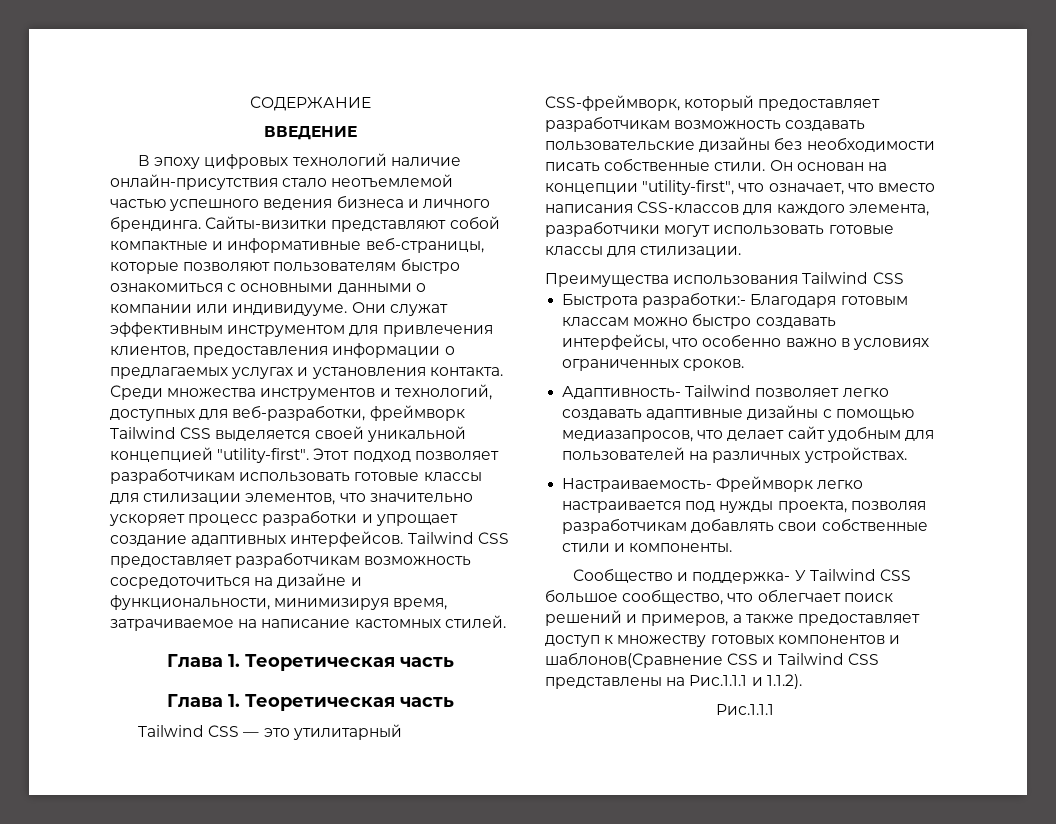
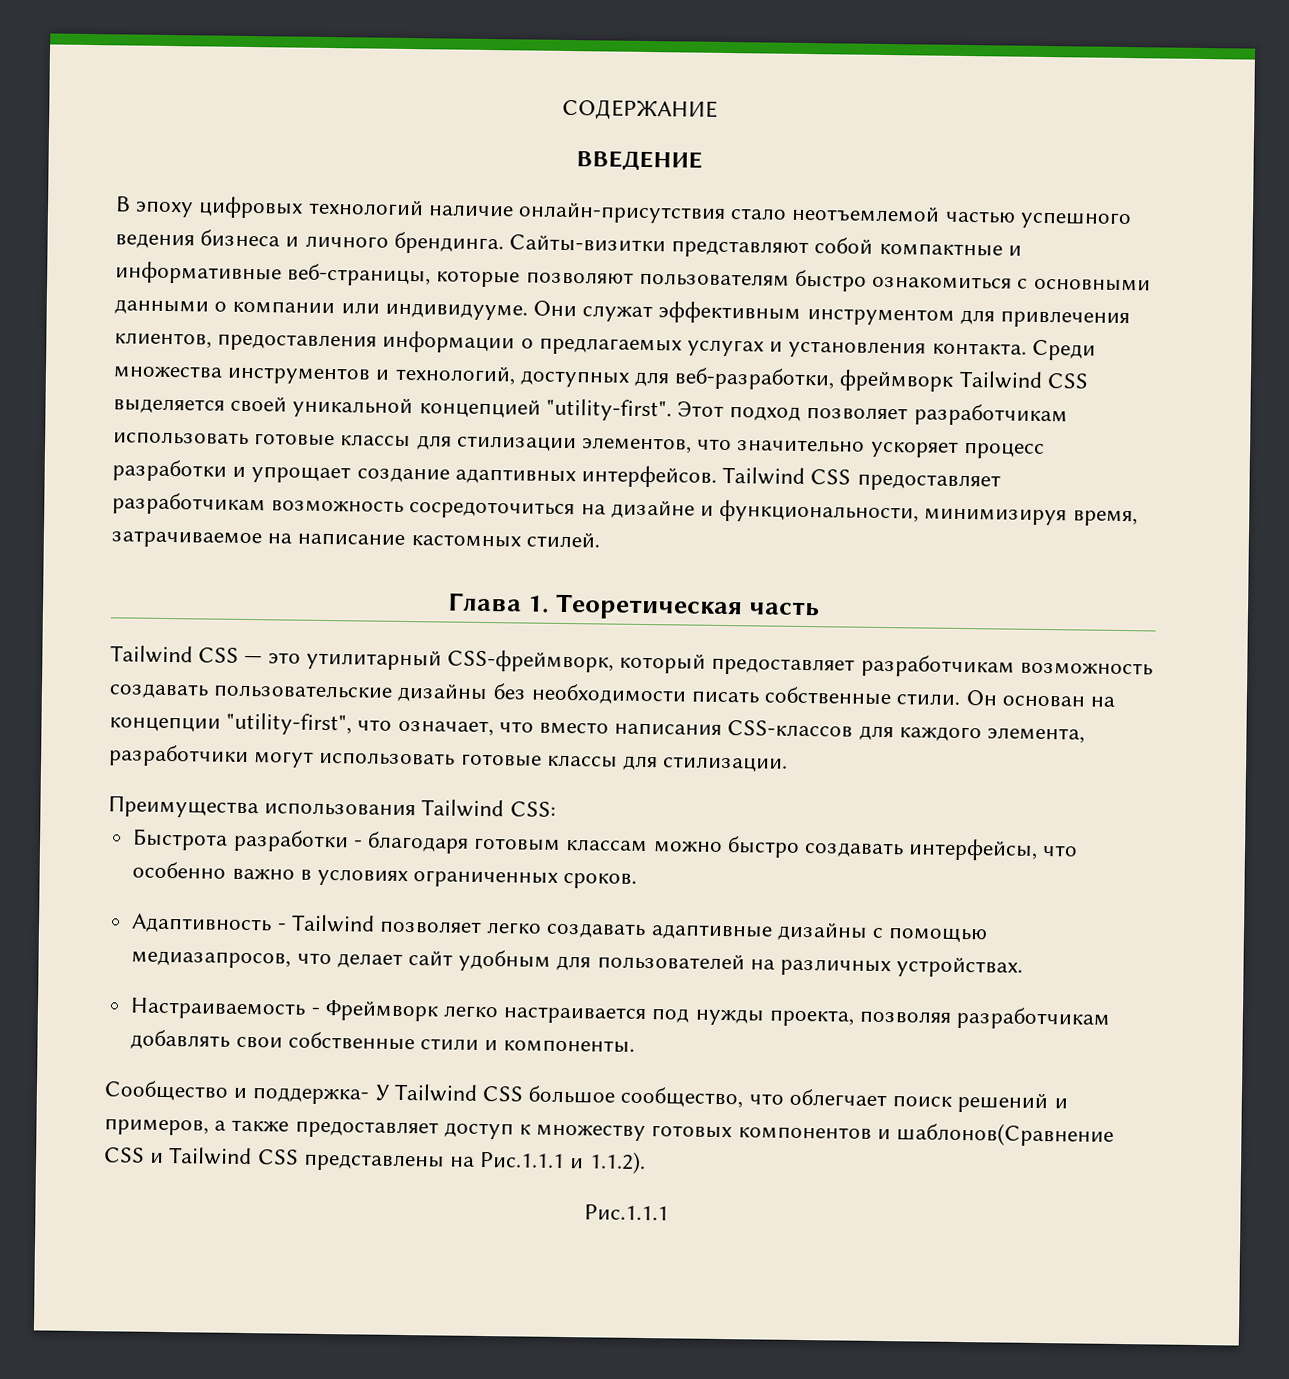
[166,694,454,711] // Глава 1. Теоретическая часть -> (821, 609) none
[872,272,904,284] CSS -> [509,801,556,817] CSS:
[642,292,837,308] разработки:- Благодаря -> [232,829,469,854] разработки - благодаря
[562,386,682,399] Адаптивность- -> [131,913,287,934] Адаптивность -
[562,478,713,492] Настраиваемость- -> [130,997,320,1020] Настраиваемость -

